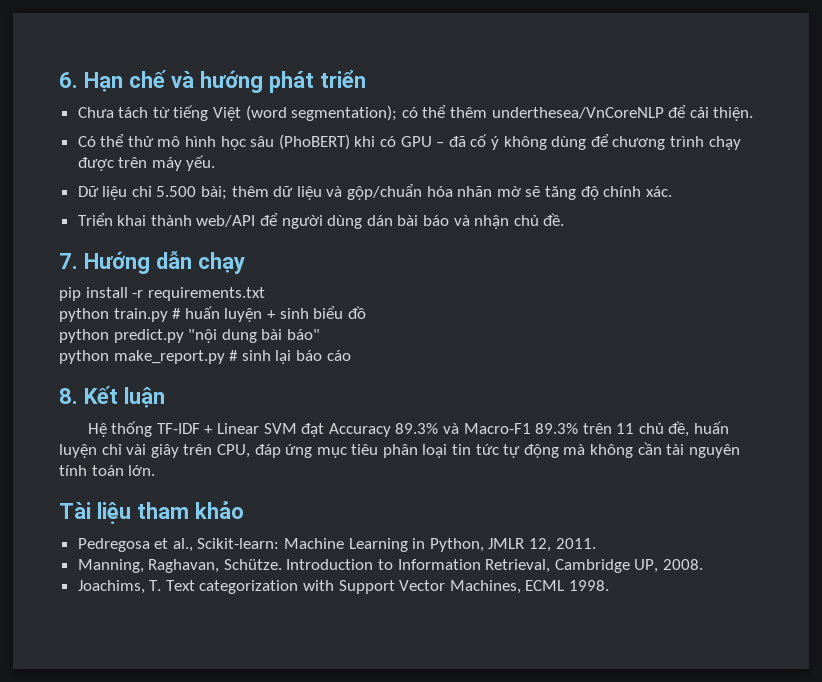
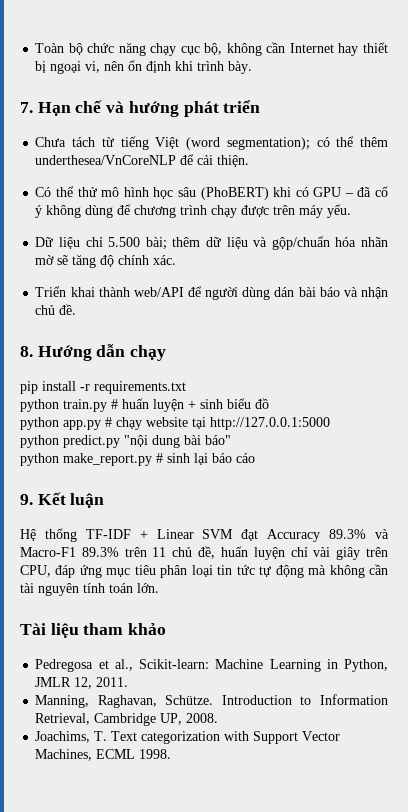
[59,72,78,88] 6. -> [35,42,388,56] [35,60,253,74] [20,102,33,113] Toàn bộ chức năng chạy cục bộ, không cần Internet hay thiết bị ngoại vi, nên ổn định khi trình bày. // 7.
[59,253,78,269] 7. -> [20,346,33,357] 8.
(366, 312) none -> [20,417,330,430] // python app.py # chạy website tại http://127.0.0.1:5000
[59,388,78,404] 8. -> [20,494,33,505] 9.

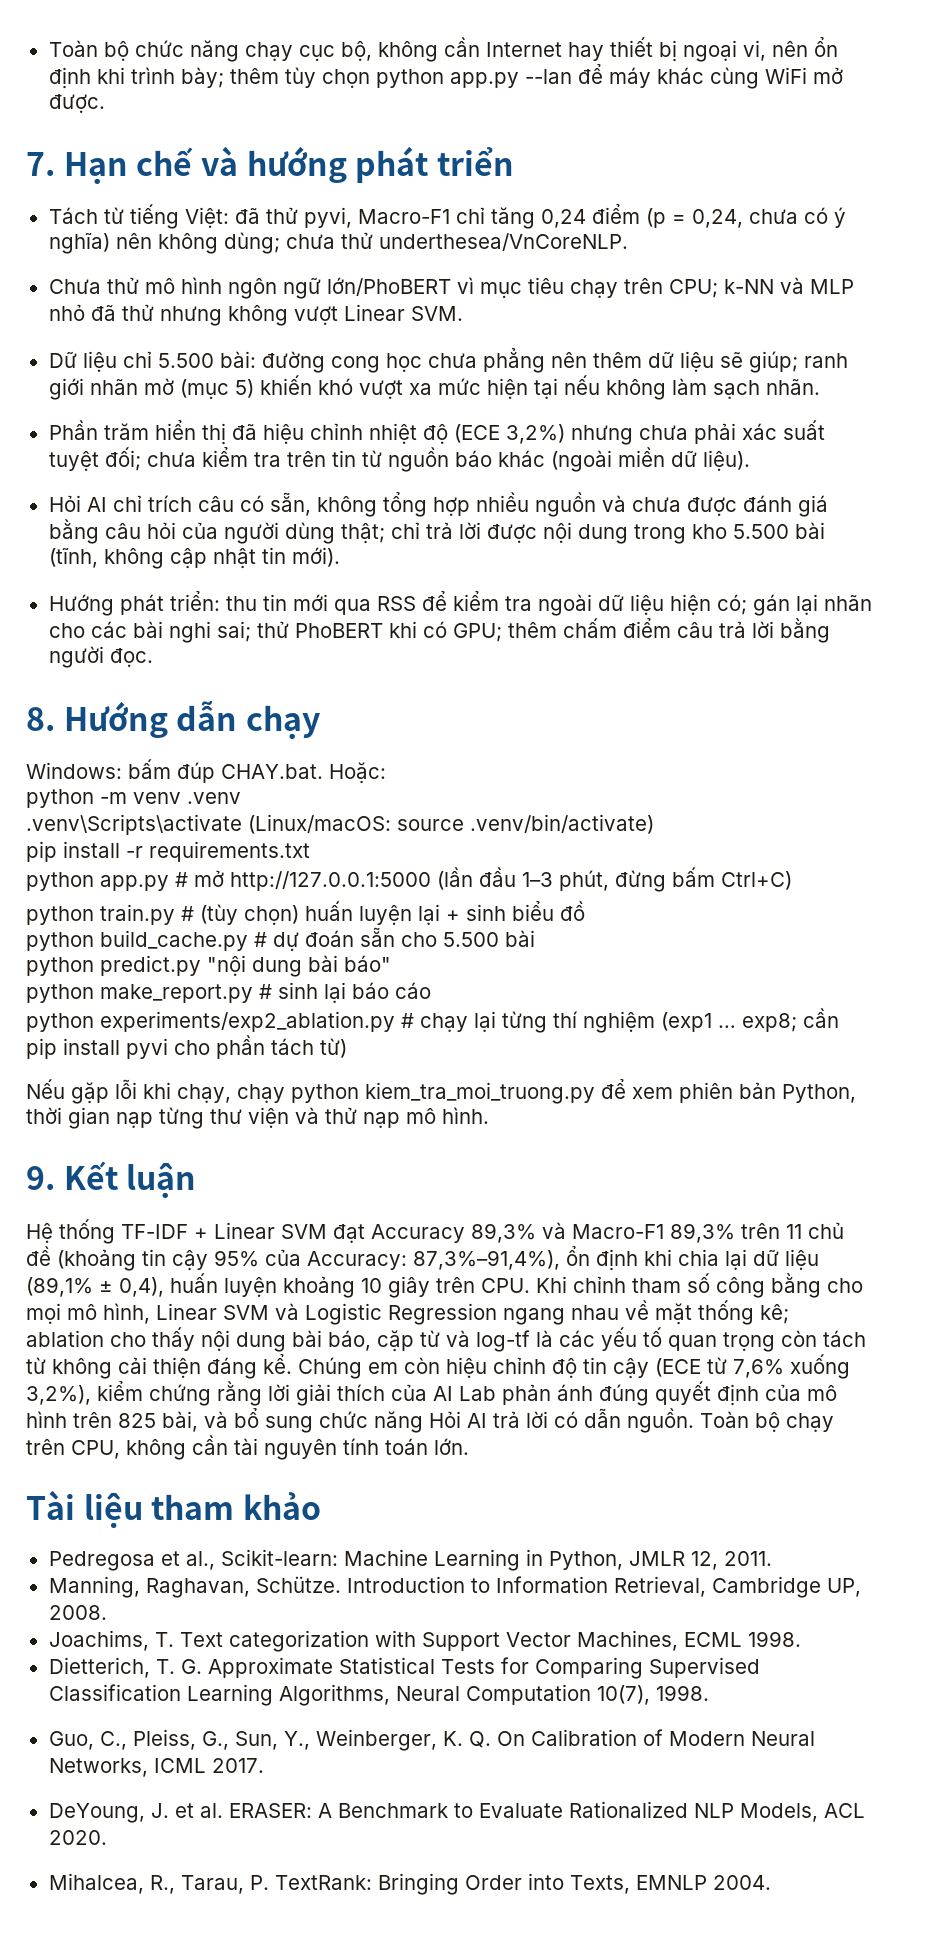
[228,61,253,74] bày. -> [180,64,843,89] [48,94,105,113] bày; thêm tùy chọn python app.py --lan để máy khác cùng WiFi mở được.
[35,136,389,150] [35,154,250,167] [35,186,389,200] [35,204,352,218] [35,236,388,250] [35,254,177,268] [35,286,388,300] [35,304,77,315] [20,344,167,361] [20,381,186,394] Chưa tách từ tiếng Việt (word segmentation); có thể thêm underthesea/VnCoreNLP để cải thiện. // Có thể thử mô hình học sâu (PhoBERT) khi có GPU – đã cố ý không dùng để chương trình chạy được trên máy yếu. // Dữ liệu chỉ 5.500 bài; thêm dữ liệu và gộp/chuẩn hóa nhãn mờ sẽ tăng độ chính xác. // Triển khai thành web/API để người dùng dán bài báo và nhận chủ đề. // 8. Hướng dẫn chạy // pip install -r requirements.txt -> [48,204,846,229] [48,232,628,254] [48,277,854,299] [48,304,463,326] [48,348,848,373] [48,375,820,400] [48,420,825,445] [48,447,750,472] [48,492,828,517] [48,519,825,544] [48,547,340,569] [48,591,872,616] [48,618,830,643] [48,646,153,668] [26,700,320,739] [26,759,386,784] [26,789,241,808] [26,814,654,835] [26,841,310,862] [26,867,792,892] Tách từ tiếng Việt: đã thử pyvi, Macro-F1 chỉ tăng 0,24 điểm (p = 0,24, chưa có ý nghĩa) nên không dùng; chưa thử underthesea/VnCoreNLP. // Chưa thử mô hình ngôn ngữ lớn/PhoBERT vì mục tiêu chạy trên CPU; k-NN và MLP nhỏ đã thử nhưng không vượt Linear SVM. // Dữ liệu chỉ 5.500 bài: đường cong học chưa phẳng nên thêm dữ liệu sẽ giúp; ranh giới nhãn mờ (mục 5) khiến khó vượt xa mức hiện tại nếu không làm sạch nhãn. // Phần trăm hiển thị đã hiệu chỉnh nhiệt độ (ECE 3,2%) nhưng chưa phải xác suất tuyệt đối; chưa kiểm tra trên tin từ nguồn báo khác (ngoài miền dữ liệu). // Hỏi AI chỉ trích câu có sẵn, không tổng hợp nhiều nguồn và chưa được đánh giá bằng câu hỏi của người dùng thật; chỉ trả lời được nội dung trong kho 5.500 bài (tĩnh, không cập nhật tin mới). // Hướng phát triển: thu tin mới qua RSS để kiểm tra ngoài dữ liệu hiện có; gán lại nhãn cho các bài nghi sai; thử PhoBERT khi có GPU; thêm chấm điểm câu trả lời bằng người đọc. // 8. Hướng dẫn chạy // Windows: bấm đúp CHAY.bat. Hoặc: // python -m venv .venv // .venv\Scripts\activate (Linux/macOS: source .venv/bin/activate) // pip install -r requirements.txt // python app.py # mở http://127.0.0.1:5000 (lần đầu 1–3 phút, đừng bấm Ctrl+C)
[122,398,184,412] huấn luyện -> [200,901,440,925] (tùy chọn) huấn luyện lại
[63,417,330,430] app.py # chạy website tại http://127.0.0.1:5000 -> [100,927,535,952] build_cache.py # dự đoán sẵn cho 5.500 bài
(255, 458) none -> [26,1008,839,1033] [26,1035,347,1059] [26,1079,856,1104] [26,1107,489,1129] // python experiments/exp2_ablation.py # chạy lại từng thí nghiệm (exp1 … exp8; cần pip install pyvi cho phần tách từ) // Nếu gặp lỗi khi chạy, chạy python kiem_tra_moi_truong.py để xem phiên bản Python, thời gian nạp từng thư viện và thử nạp mô hình.
[329,529,367,539] 89.3% -> [471,1223,536,1243] 89,3%
[81,547,119,557] 89.3% -> [670,1223,735,1243] 89,3%
[198,546,388,560] [20,565,327,578] đề, huấn luyện chỉ vài giây trên CPU, đáp ứng mục tiêu phân loại tin tức tự động mà -> [26,1246,819,1271] [26,1273,863,1298] [26,1300,789,1325] [26,1327,866,1352] [26,1354,850,1379] [26,1381,837,1406] [26,1408,834,1433] [26,1439,120,1459] đề (khoảng tin cậy 95% của Accuracy: 87,3%–91,4%), ổn định khi chia lại dữ liệu (89,1% ± 0,4), huấn luyện khoảng 10 giây trên CPU. Khi chỉnh tham số công bằng cho mọi mô hình, Linear SVM và Logistic Regression ngang nhau về mặt thống kê; ablation cho thấy nội dung bài báo, cặp từ và log-tf là các yếu tố quan trọng còn tách từ không cải thiện đáng kể. Chúng em còn hiệu chỉnh độ tin cậy (ECE từ 7,6% xuống 3,2%), kiểm chứng rằng lời giải thích của AI Lab phản ánh đúng quyết định của mô hình trên 825 bài, và bổ sung chức năng Hỏi AI trả lời có dẫn nguồn. Toàn bộ chạy trên CPU,
(172, 754) none -> [48,1657,760,1679] [48,1684,709,1706] [48,1729,815,1751] [48,1758,264,1777] [48,1801,865,1823] [48,1830,107,1845] [48,1873,771,1895] // Dietterich, T. G. Approximate Statistical Tests for Comparing Supervised Classification Learning Algorithms, Neural Computation 10(7), 1998. // Guo, C., Pleiss, G., Sun, Y., Weinberger, K. Q. On Calibration of Modern Neural Networks, ICML 2017. // DeYoung, J. et al. ERASER: A Benchmark to Evaluate Rationalized NLP Models, ACL 2020. // Mihalcea, R., Tarau, P. TextRank: Bringing Order into Texts, EMNLP 2004.

